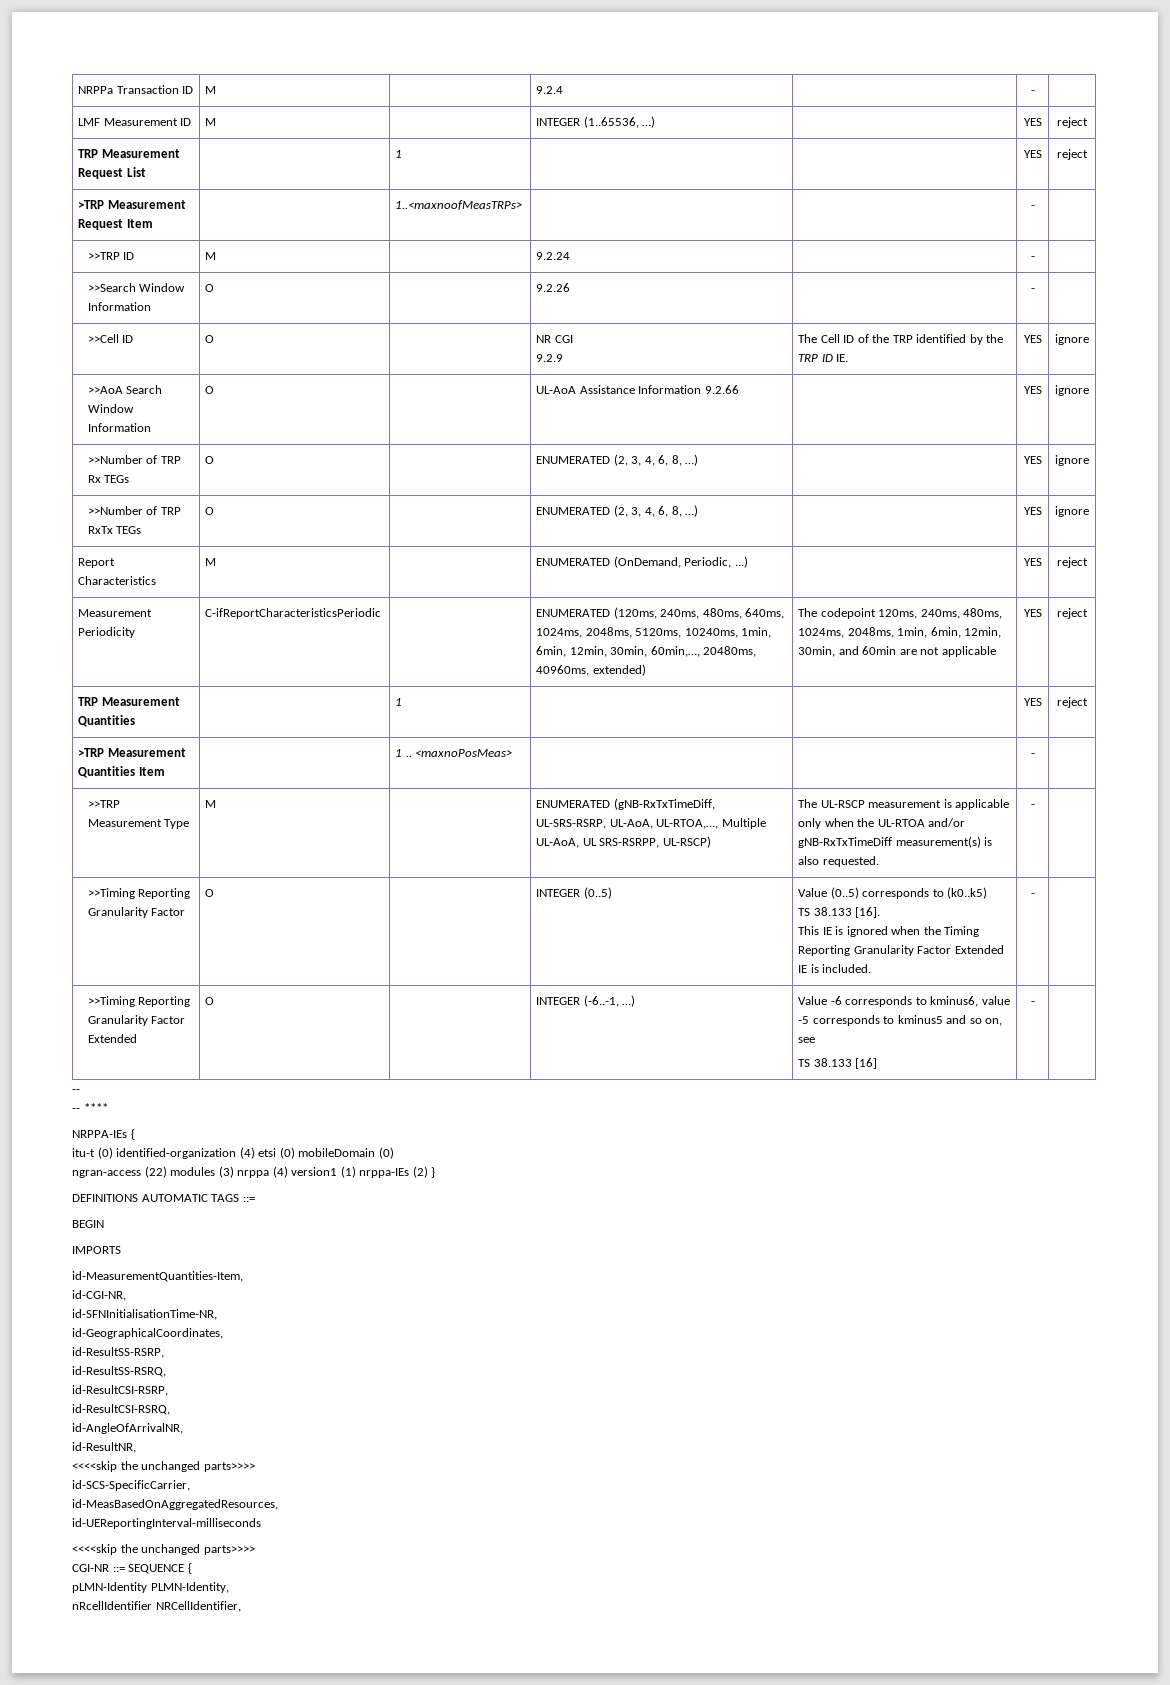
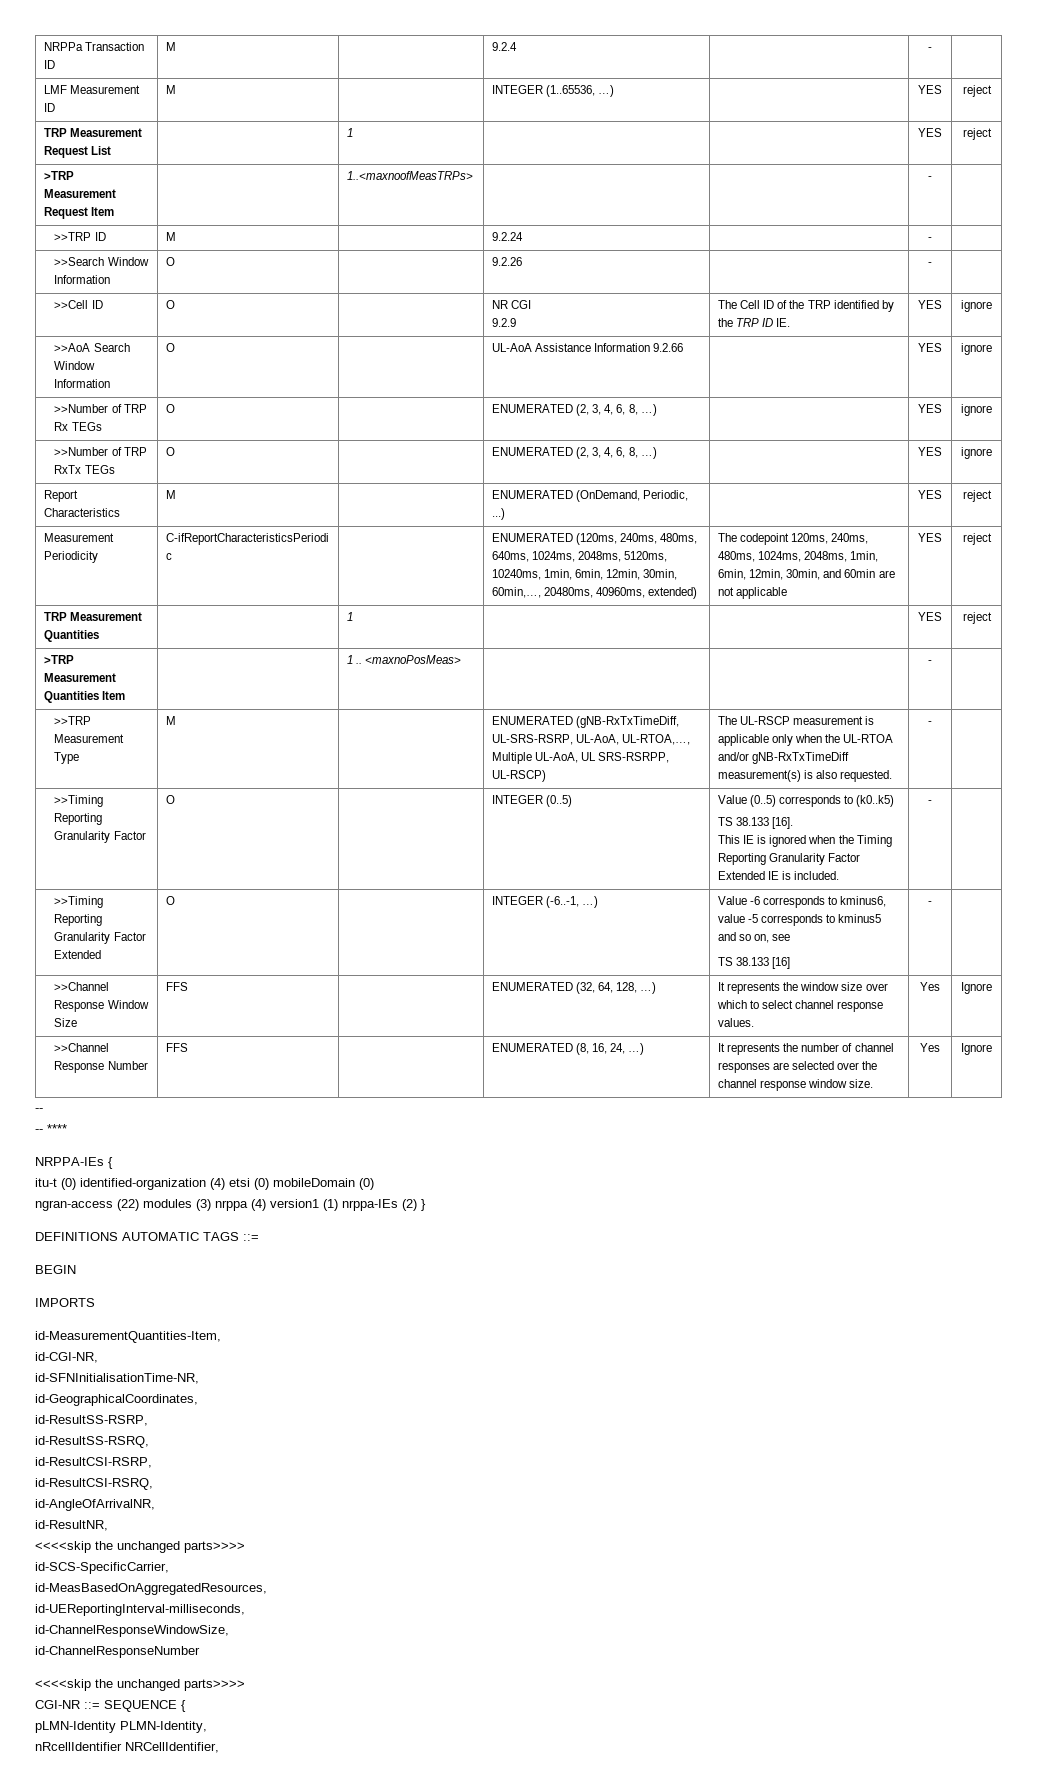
(1035, 1003) none -> [54,982,110,991] [54,1000,149,1012] [54,1018,78,1027] [165,982,188,991] [491,982,657,994] [717,982,888,994] [716,1000,884,1012] [717,1018,754,1027] [920,982,940,991] [961,982,992,994] [54,1043,110,1052] [54,1061,148,1073] [165,1043,188,1052] [491,1043,645,1055] [717,1043,894,1055] [717,1061,878,1073] [717,1079,874,1091] [920,1043,940,1052] [961,1043,992,1055] // >>Channel Response Window Size | FFS | | ENUMERATED (32, 64, 128, …) | It represents the window size over which to select channel response values. | Yes | Ignore // >>Channel Response Number | FFS | | ENUMERATED (8, 16, 24, …) | It represents the number of channel responses are selected over the channel response window size. | Yes | Ignore
[72,1518,261,1529] id-UEReportingInterval-milliseconds -> [35,1604,245,1616] [35,1625,229,1637] [35,1646,200,1658] id-UEReportingInterval-milliseconds, // id-ChannelResponseWindowSize, // id-ChannelResponseNumber

